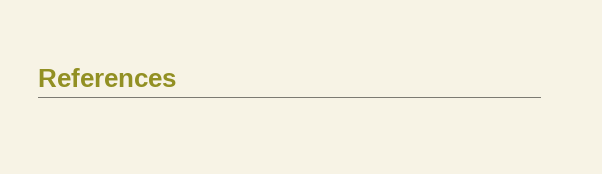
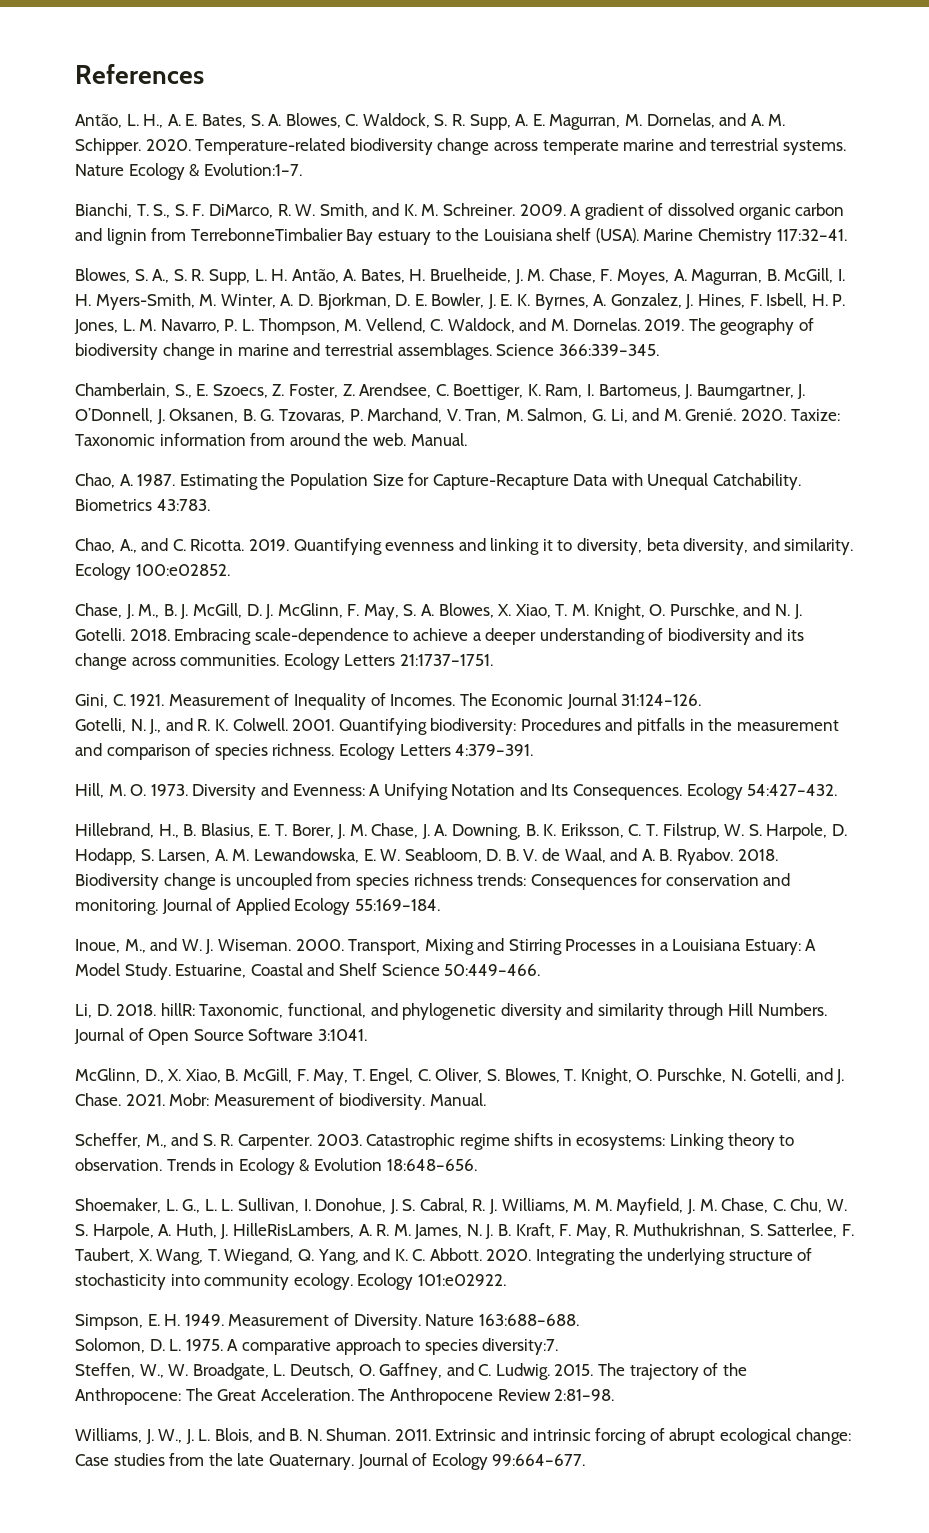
(176, 77) none -> [75,113,786,130] [75,138,846,155] [75,163,302,180] [75,203,845,220] [75,228,847,245] [75,268,845,285] [75,293,846,310] [74,318,815,335] [75,343,659,360] [75,383,806,400] [75,408,840,424] [75,433,467,446] [75,473,802,490] [75,499,210,511] [75,538,854,555] [75,563,230,580] [75,603,802,620] [75,628,805,645] [75,653,493,670] [75,693,702,710] [75,718,839,735] [75,743,534,760] [75,783,838,800] [75,823,847,840] [75,848,778,865] [75,873,791,890] [75,898,440,915] [75,938,817,955] [75,963,541,980] [75,1003,827,1020] [74,1028,367,1045] [75,1068,845,1085] [75,1093,486,1110] [75,1133,795,1150] [75,1158,477,1175] [75,1198,847,1215] [75,1223,854,1240] [75,1248,813,1265] [75,1273,506,1290] [75,1313,579,1330] [75,1338,559,1355] [75,1363,747,1380] [75,1388,615,1405] [75,1428,851,1445] [75,1453,586,1470] // Antão, L. H., A. E. Bates, S. A. Blowes, C. Waldock, S. R. Supp, A. E. Magurran, M. Dornelas, and A. M. Schipper. 2020. Temperature-related biodiversity change across temperate marine and terrestrial systems. Nature Ecology & Evolution:1–7. // Bianchi, T. S., S. F. DiMarco, R. W. Smith, and K. M. Schreiner. 2009. A gradient of dissolved organic carbon and lignin from TerrebonneTimbalier Bay estuary to the Louisiana shelf (USA). Marine Chemistry 117:32–41. // Blowes, S. A., S. R. Supp, L. H. Antão, A. Bates, H. Bruelheide, J. M. Chase, F. Moyes, A. Magurran, B. McGill, I. H. Myers-Smith, M. Winter, A. D. Bjorkman, D. E. Bowler, J. E. K. Byrnes, A. Gonzalez, J. Hines, F. Isbell, H. P. Jones, L. M. Navarro, P. L. Thompson, M. Vellend, C. Waldock, and M. Dornelas. 2019. The geography of biodiversity change in marine and terrestrial assemblages. Science 366:339–345. // Chamberlain, S., E. Szoecs, Z. Foster, Z. Arendsee, C. Boettiger, K. Ram, I. Bartomeus, J. Baumgartner, J. O’Donnell, J. Oksanen, B. G. Tzovaras, P. Marchand, V. Tran, M. Salmon, G. Li, and M. Grenié. 2020. Taxize: Taxonomic information from around the web. Manual. // Chao, A. 1987. Estimating the Population Size for Capture-Recapture Data with Unequal Catchability. Biometrics 43:783. // Chao, A., and C. Ricotta. 2019. Quantifying evenness and linking it to diversity, beta diversity, and similarity. Ecology 100:e02852. // Chase, J. M., B. J. McGill, D. J. McGlinn, F. May, S. A. Blowes, X. Xiao, T. M. Knight, O. Purschke, and N. J. Gotelli. 2018. Embracing scale-dependence to achieve a deeper understanding of biodiversity and its change across communities. Ecology Letters 21:1737–1751. // Gini, C. 1921. Measurement of Inequality of Incomes. The Economic Journal 31:124–126. // Gotelli, N. J., and R. K. Colwell. 2001. Quantifying biodiversity: Procedures and pitfalls in the measurement and comparison of species richness. Ecology Letters 4:379–391. // Hill, M. O. 1973. Diversity and Evenness: A Unifying Notation and Its Consequences. Ecology 54:427–432. // Hillebrand, H., B. Blasius, E. T. Borer, J. M. Chase, J. A. Downing, B. K. Eriksson, C. T. Filstrup, W. S. Harpole, D. Hodapp, S. Larsen, A. M. Lewandowska, E. W. Seabloom, D. B. V. de Waal, and A. B. Ryabov. 2018. Biodiversity change is uncoupled from species richness trends: Consequences for conservation and monitoring. Journal of Applied Ecology 55:169–184. // Inoue, M., and W. J. Wiseman. 2000. Transport, Mixing and Stirring Processes in a Louisiana Estuary: A Model Study. Estuarine, Coastal and Shelf Science 50:449–466. // Li, D. 2018. hillR: Taxonomic, functional, and phylogenetic diversity and similarity through Hill Numbers. Journal of Open Source Software 3:1041. // McGlinn, D., X. Xiao, B. McGill, F. May, T. Engel, C. Oliver, S. Blowes, T. Knight, O. Purschke, N. Gotelli, and J. Chase. 2021. Mobr: Measurement of biodiversity. Manual. // Scheffer, M., and S. R. Carpenter. 2003. Catastrophic regime shifts in ecosystems: Linking theory to observation. Trends in Ecology & Evolution 18:648–656. // Shoemaker, L. G., L. L. Sullivan, I. Donohue, J. S. Cabral, R. J. Williams, M. M. Mayfield, J. M. Chase, C. Chu, W. S. Harpole, A. Huth, J. HilleRisLambers, A. R. M. James, N. J. B. Kraft, F. May, R. Muthukrishnan, S. Satterlee, F. Taubert, X. Wang, T. Wiegand, Q. Yang, and K. C. Abbott. 2020. Integrating the underlying structure of stochasticity into community ecology. Ecology 101:e02922. // Simpson, E. H. 1949. Measurement of Diversity. Nature 163:688–688. // Solomon, D. L. 1975. A comparative approach to species diversity:7. // Steffen, W., W. Broadgate, L. Deutsch, O. Gaffney, and C. Ludwig. 2015. The trajectory of the Anthropocene: The Great Acceleration. The Anthropocene Review 2:81–98. // Williams, J. W., J. L. Blois, and B. N. Shuman. 2011. Extrinsic and intrinsic forcing of abrupt ecological change: Case studies from the late Quaternary. Journal of Ecology 99:664–677.

